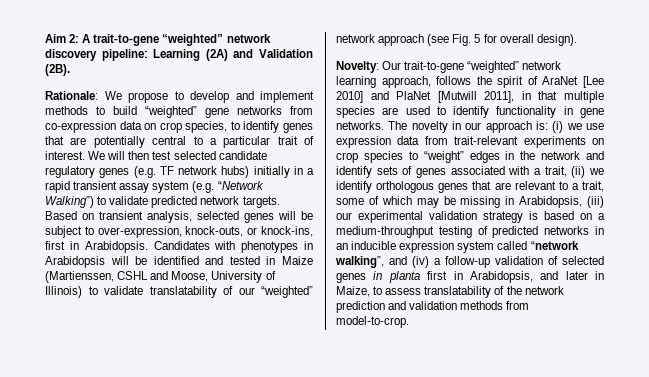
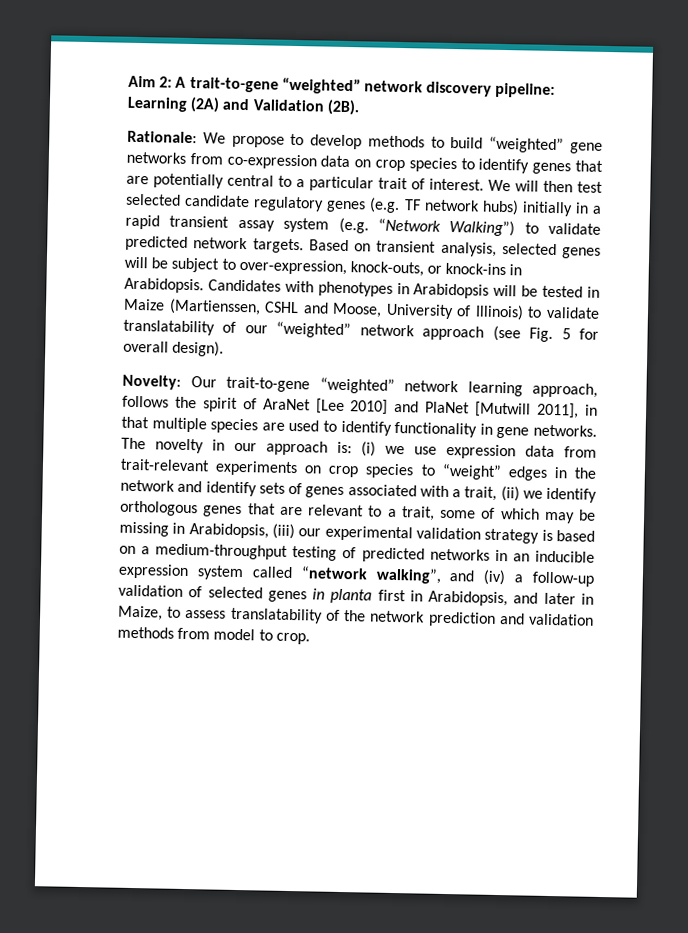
[235,91,314,103] and implement -> (363, 142) none
[185,121,228,133] species, -> [408,157,457,173] species
[260,226,313,237] [45,241,65,250] knock-ins, first -> [445,262,507,276] knock-ins
[153,256,224,265] identified and -> (539, 291) none
[336,316,409,328] model-to-crop. -> [213,628,310,645] model to crop.

